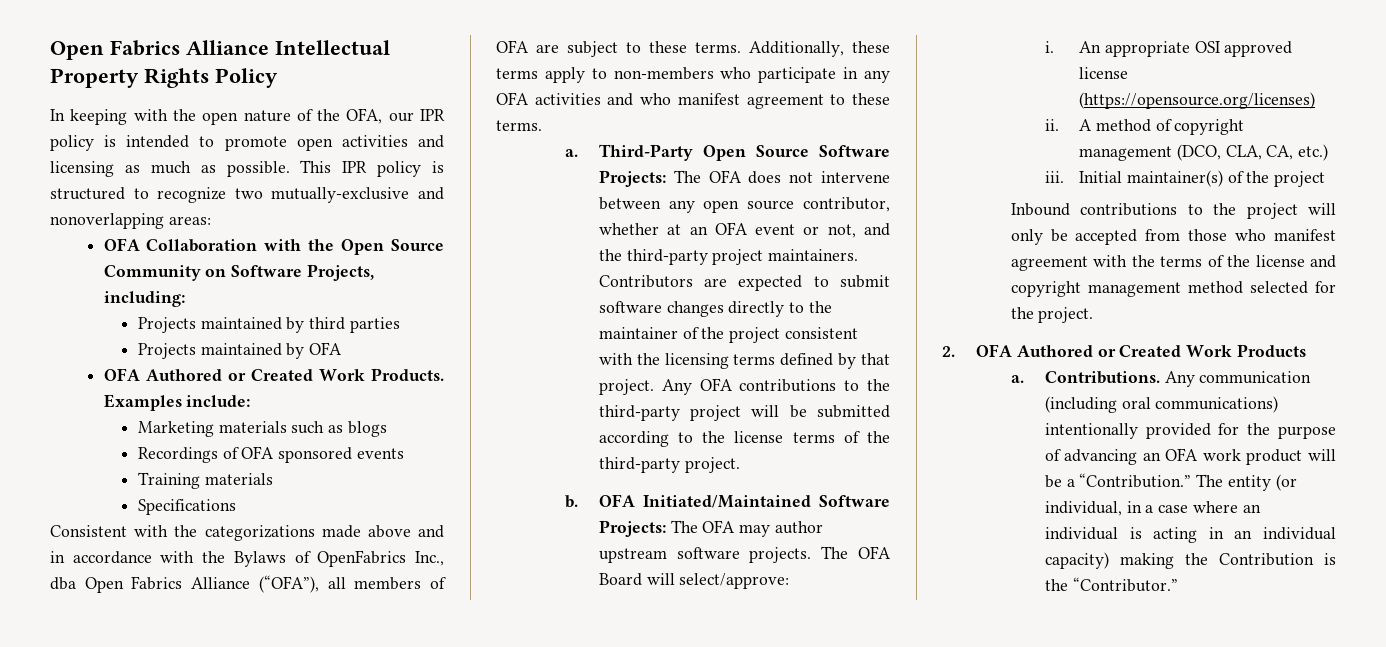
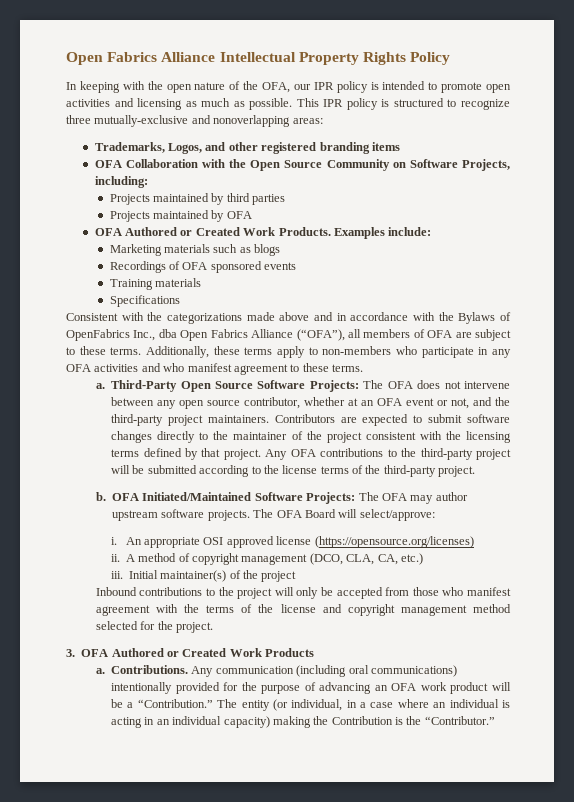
[234,188,263,199] two -> [66,115,91,124] three
(211, 220) none -> [94,142,400,154] // Trademarks, Logos, and other registered branding items
[942,346,955,357] 2. -> [66,649,75,657] 3.

